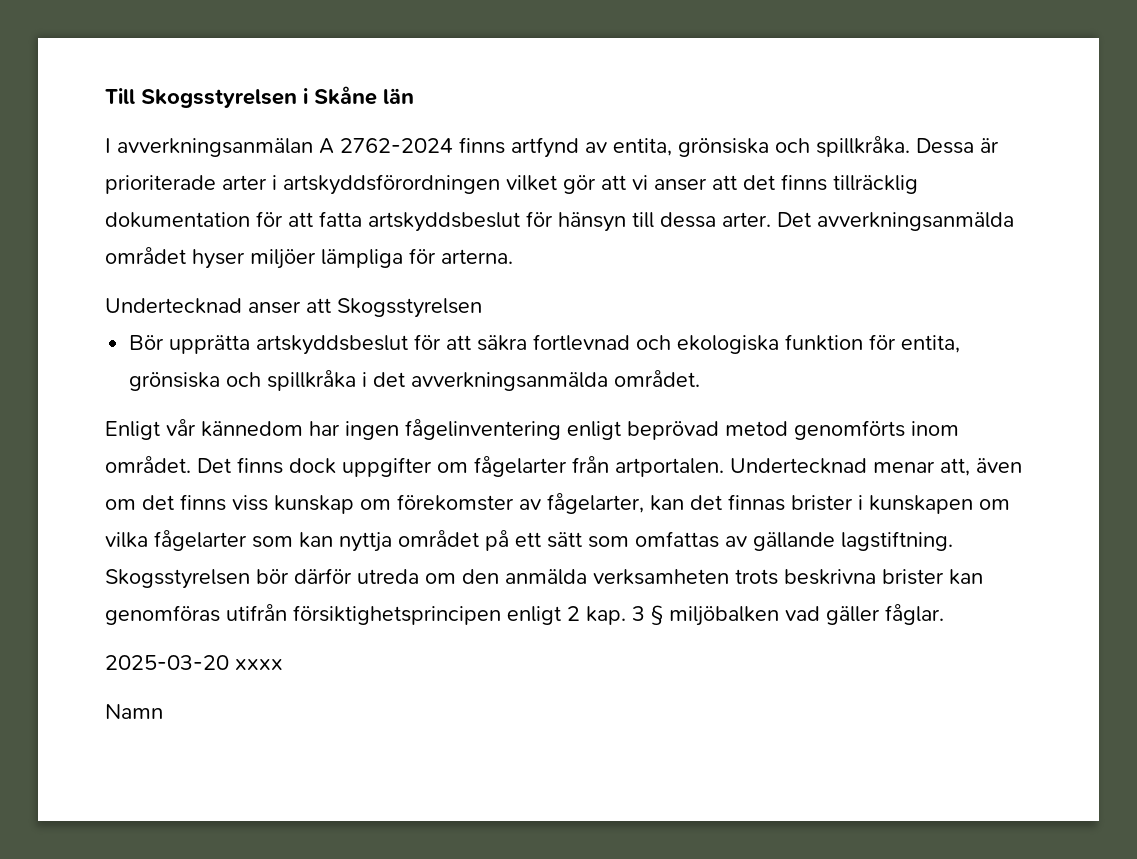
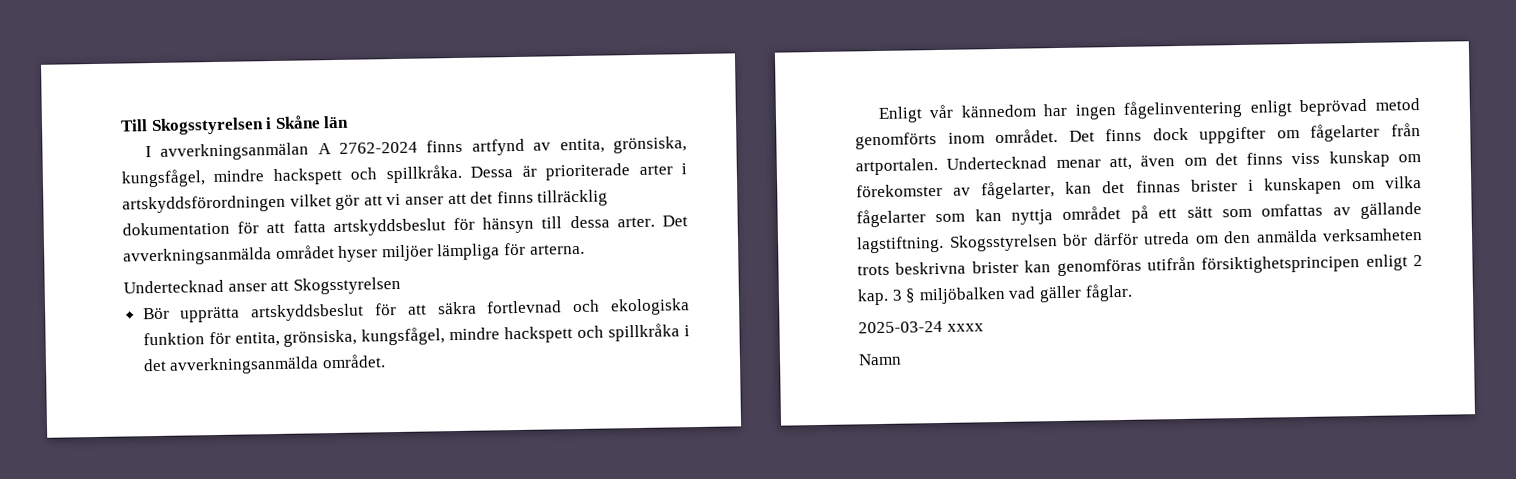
[678,138,769,157] grönsiska -> [613,136,687,154] [121,167,343,188] grönsiska, kungsfågel, mindre hackspett
[129,372,221,391] grönsiska -> [283,326,574,347] grönsiska, kungsfågel, mindre hackspett
[105,655,229,670] 2025-03-20 -> [858,320,943,334] 2025-03-24

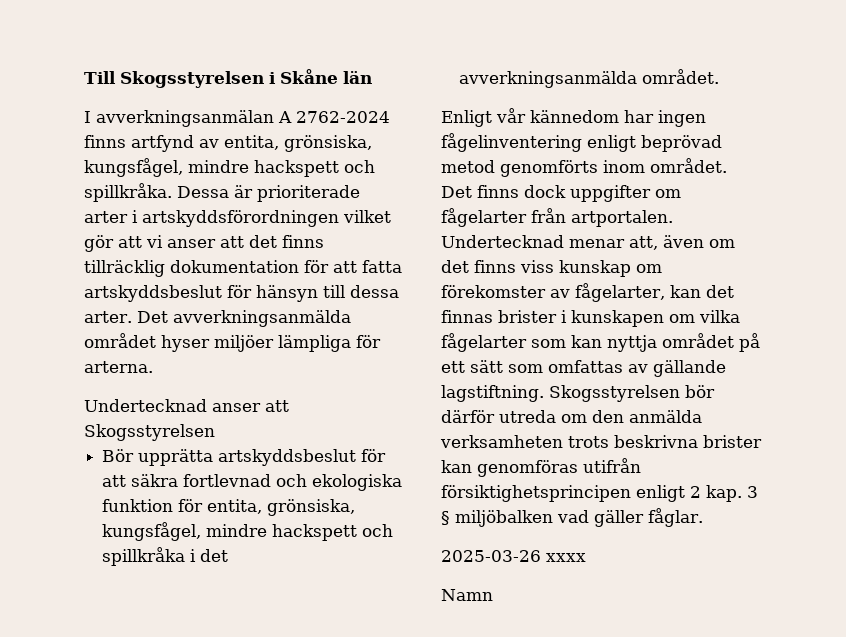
[858,320,943,334] 2025-03-24 -> [441,550,541,562] 2025-03-26

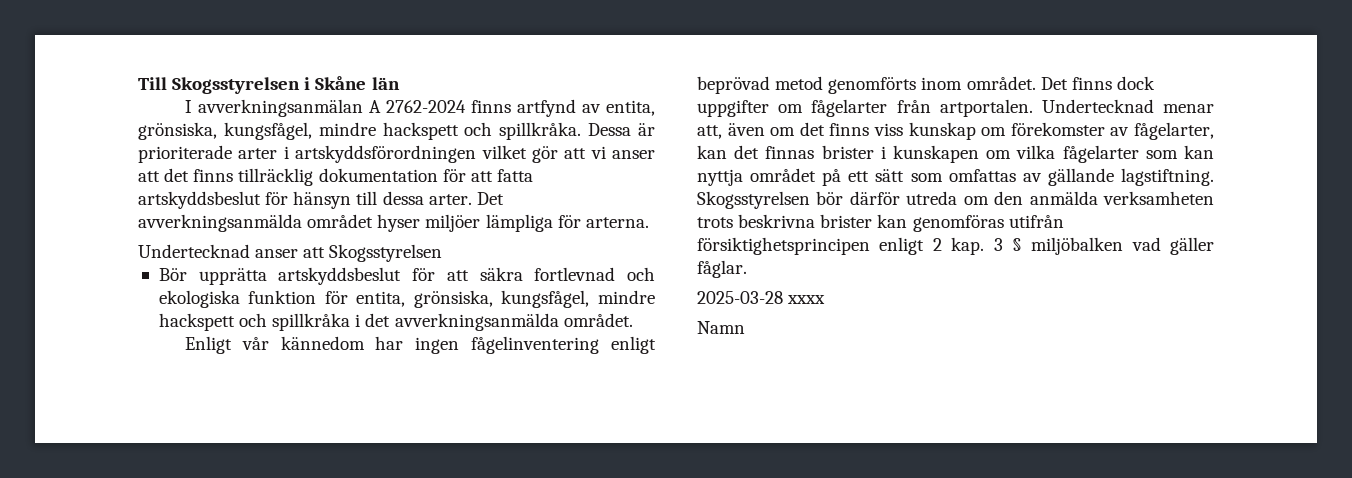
[441,550,541,562] 2025-03-26 -> [697,291,783,304] 2025-03-28

